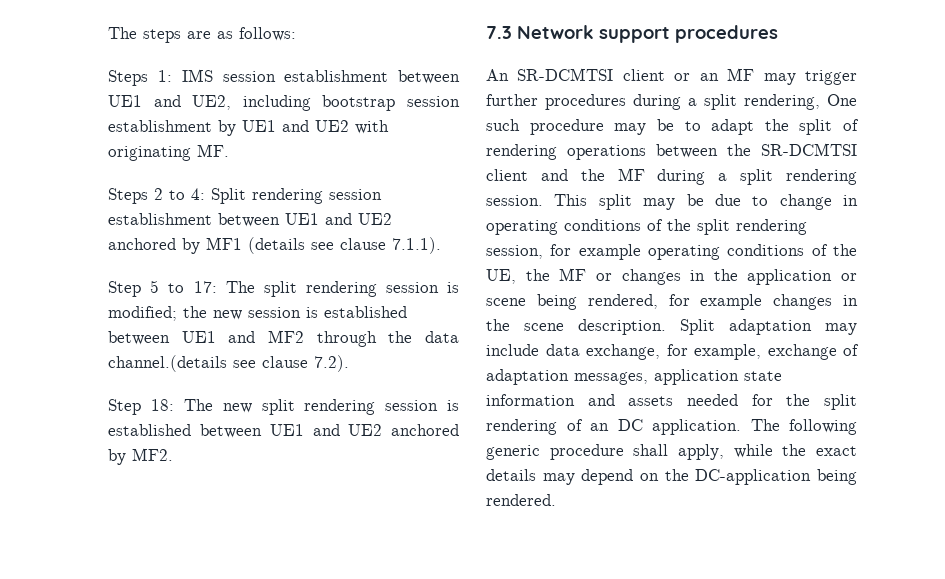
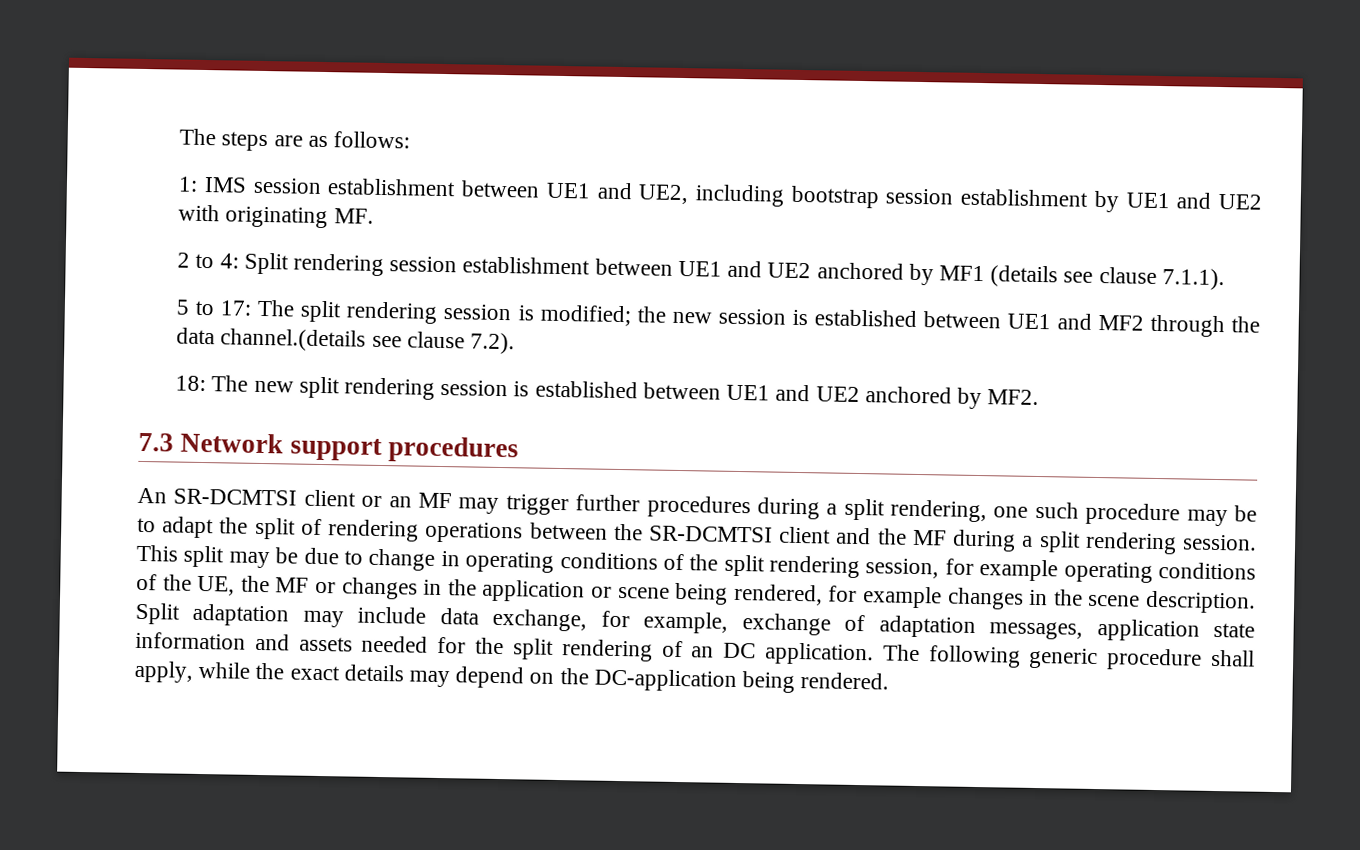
[108,70,149,86] Steps -> (411, 140) none
[108,188,149,204] Steps -> (374, 216) none
[108,281,142,297] Step -> (1225, 279) none
[108,399,142,415] Step -> (516, 343) none
[827,94,857,106] One -> [993,506,1029,518] one

